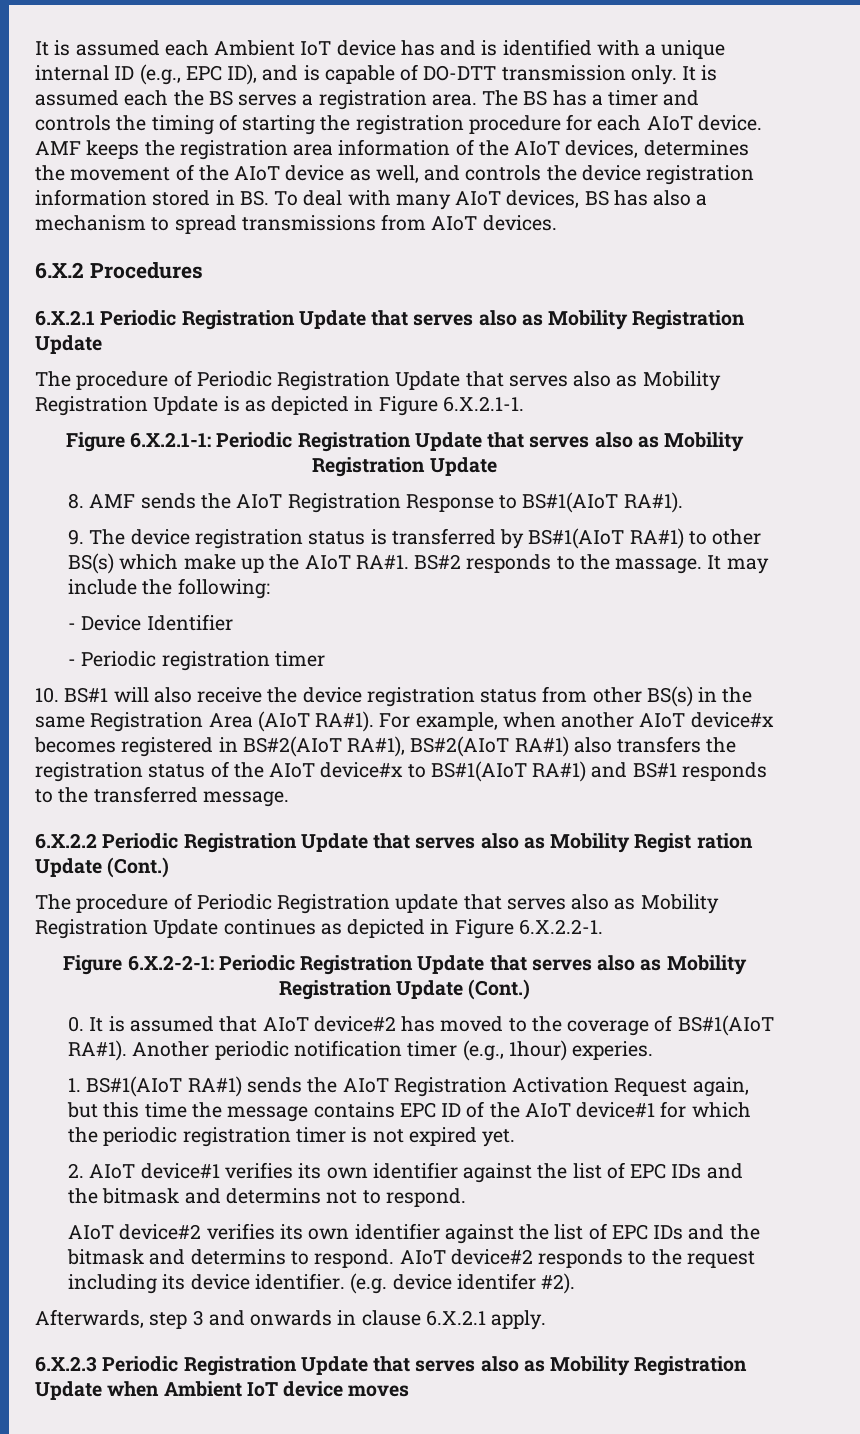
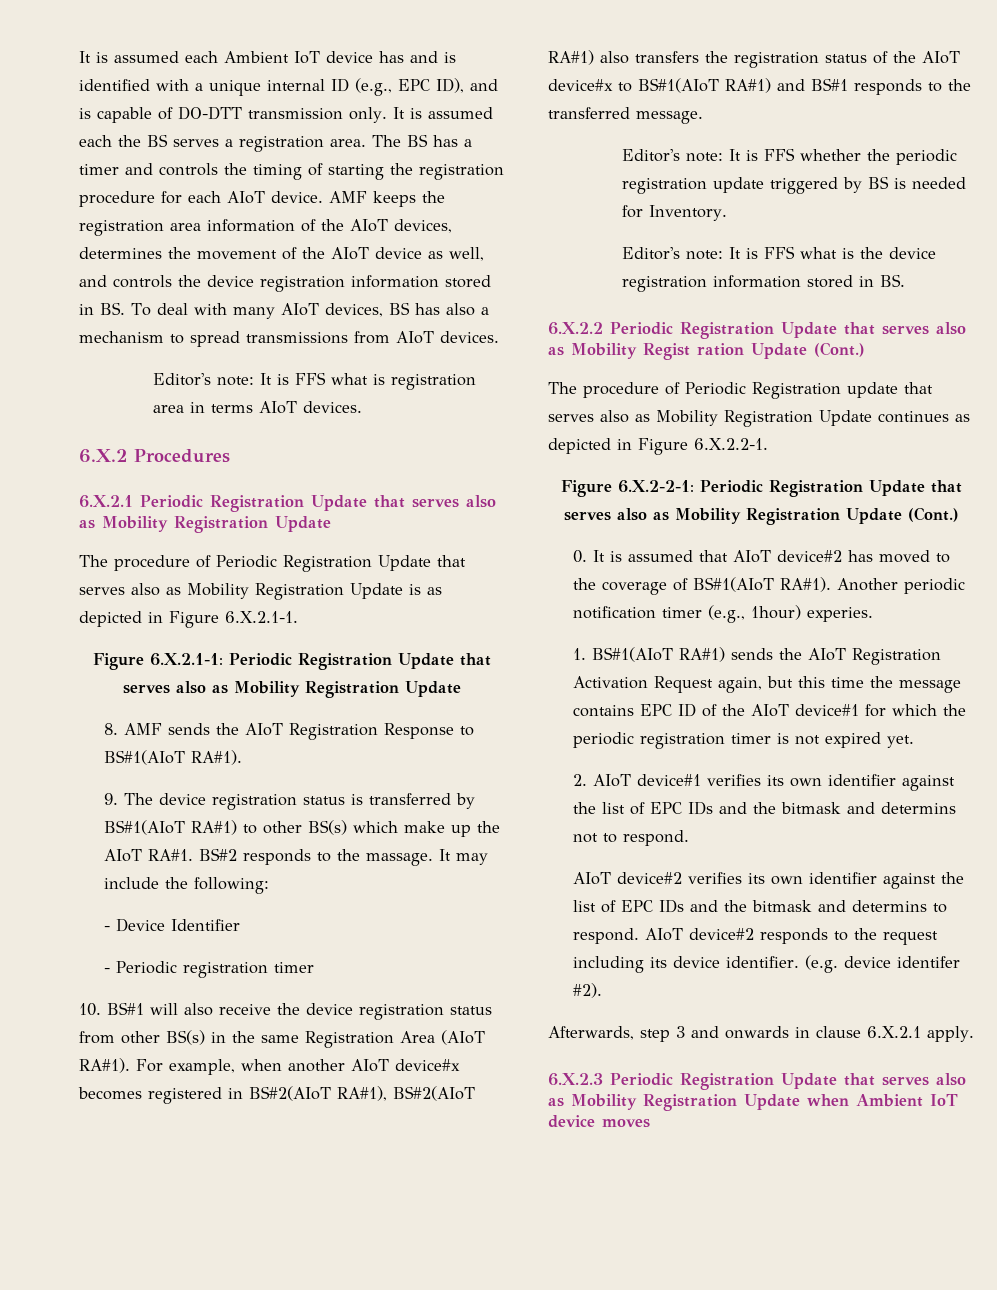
(557, 223) none -> [153,372,477,390] [153,401,363,414] // Editor's note: It is FFS what is registration area in terms AIoT devices.
(289, 799) none -> [622,148,958,165] [622,176,967,194] [622,205,728,221] [622,246,937,260] [622,274,906,292] // Editor's note: It is FFS whether the periodic registration update triggered by BS is needed for Inventory. // Editor's note: It is FFS what is the device registration information stored in BS.

